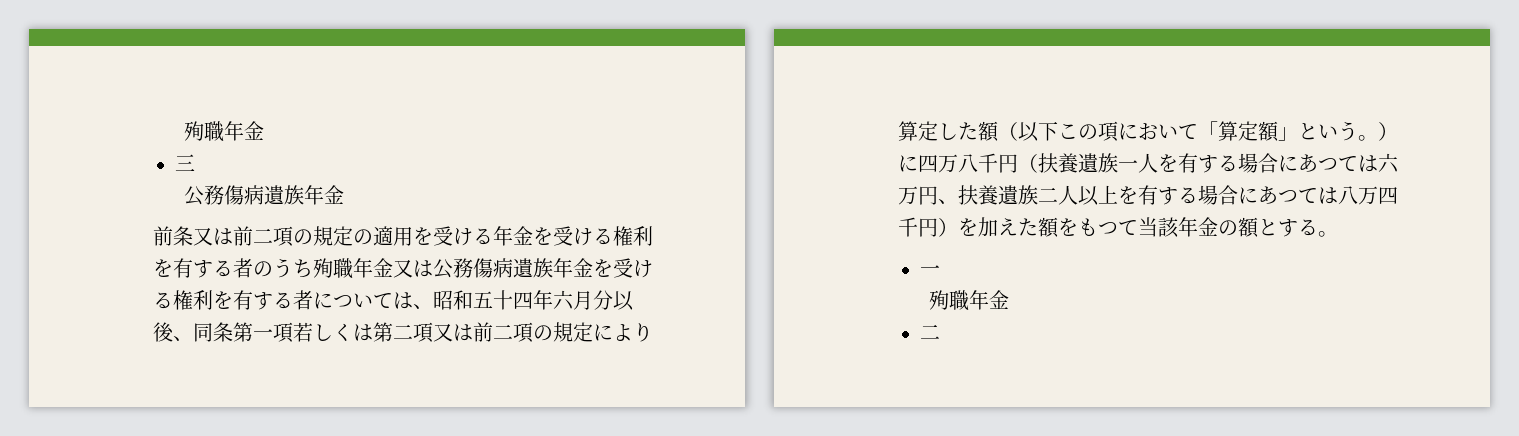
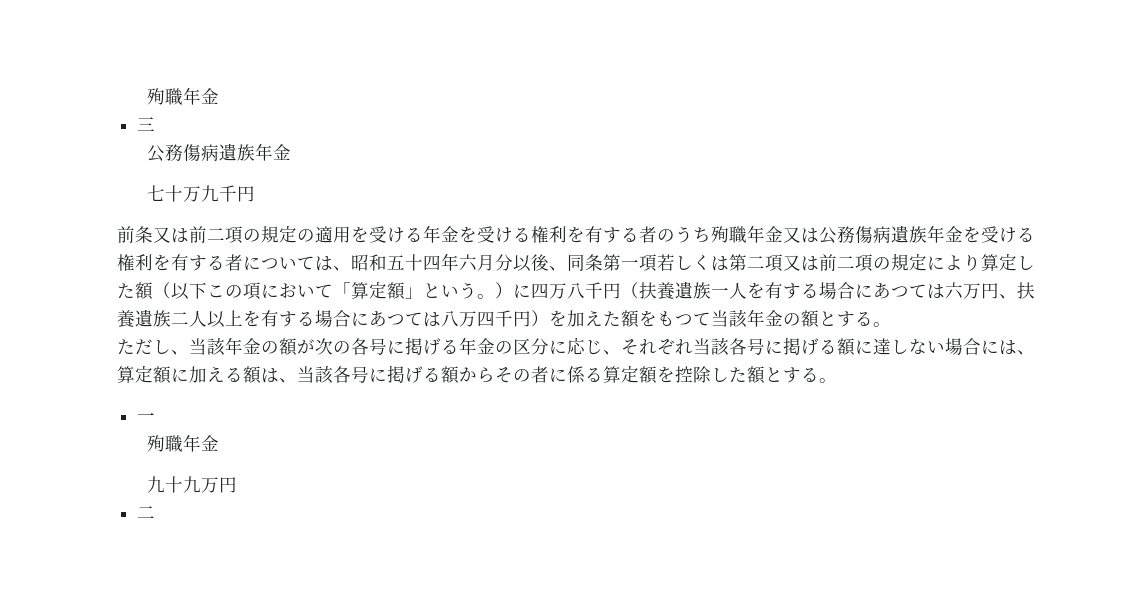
(344, 194) none -> [146,185,255,202] // 七十万九千円
(1338, 234) none -> [117,337,1036,356] [117,365,838,384] // ただし、当該年金の額が次の各号に掲げる年金の区分に応じ、それぞれ当該各号に掲げる額に達しない場合には、算定額に加える額は、当該各号に掲げる額からその者に係る算定額を控除した額とする。
(1009, 299) none -> [146,476,237,493] // 九十九万円

